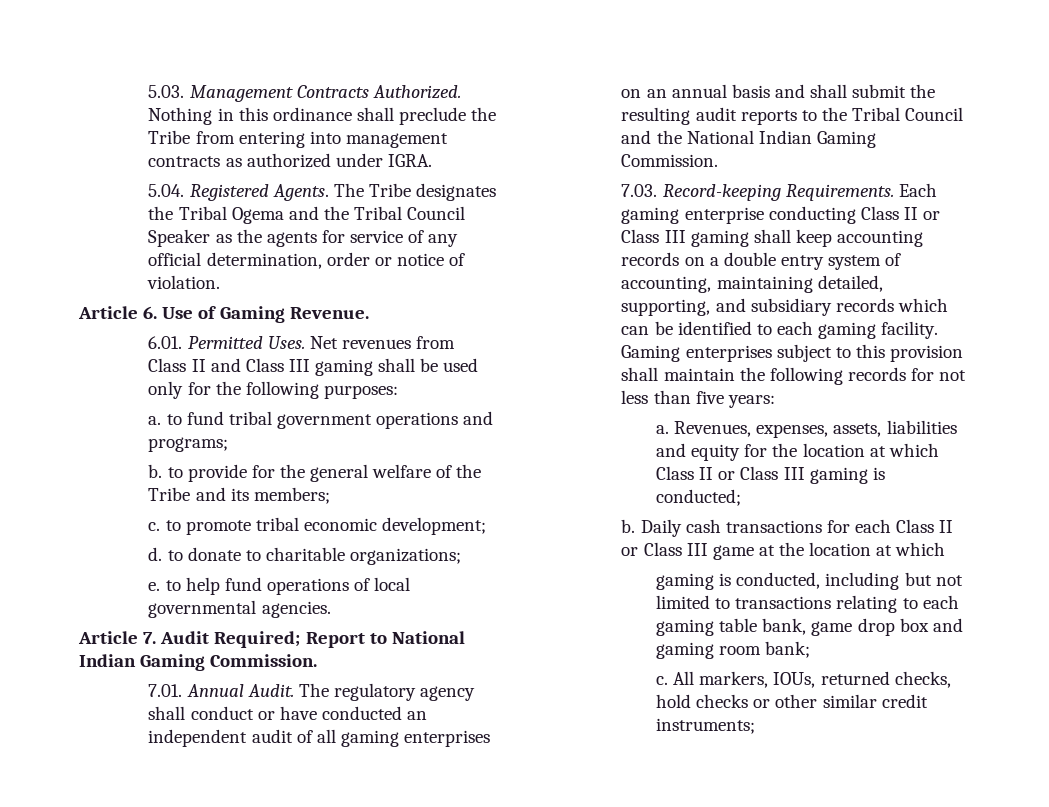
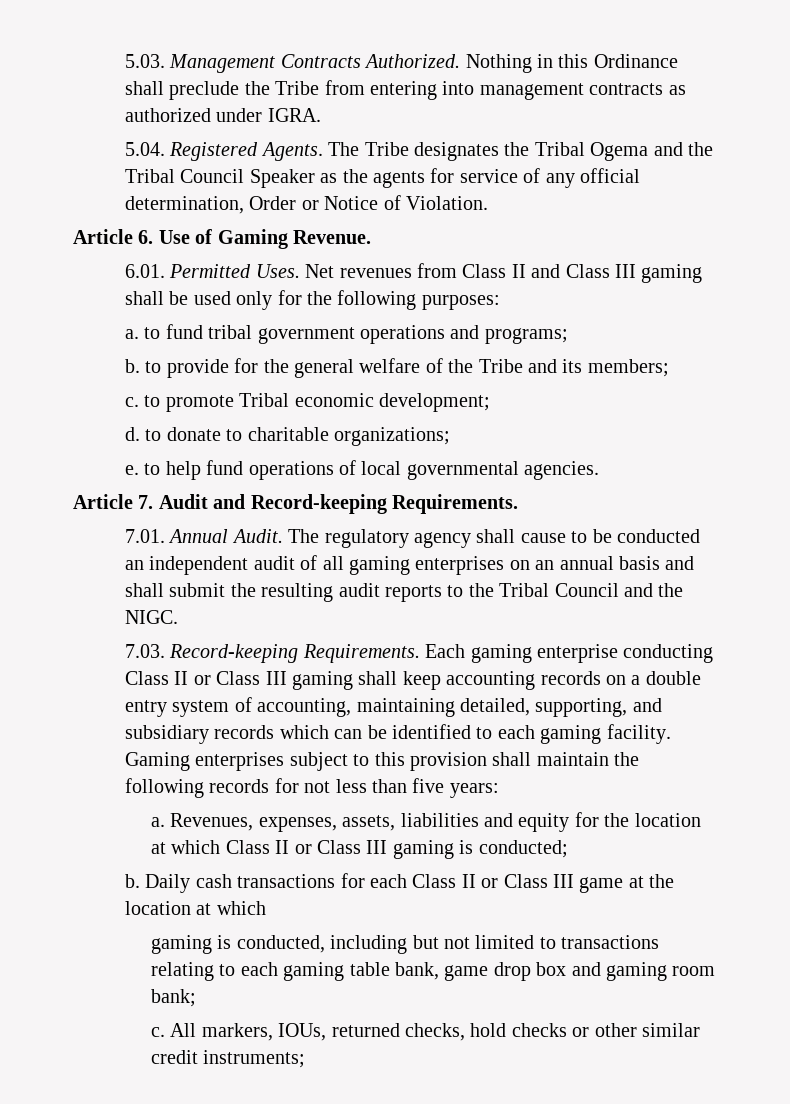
[272,107,352,121] ordinance -> [593,54,678,68] Ordinance
[326,252,466,266] [147,275,221,289] order or notice of violation. -> [249,195,488,210] Order or Notice of Violation.
[255,517,299,531] tribal -> [239,393,290,407] Tribal
[214,631,465,648] [79,654,318,671] Required; Report to National Indian Gaming Commission. -> [213,494,518,514] and Record-keeping Requirements.
[190,706,317,720] conduct or have -> [520,529,612,543] cause to be
[686,130,876,148] [621,154,719,167] National Indian Gaming Commission. -> [124,610,178,624] NIGC.

